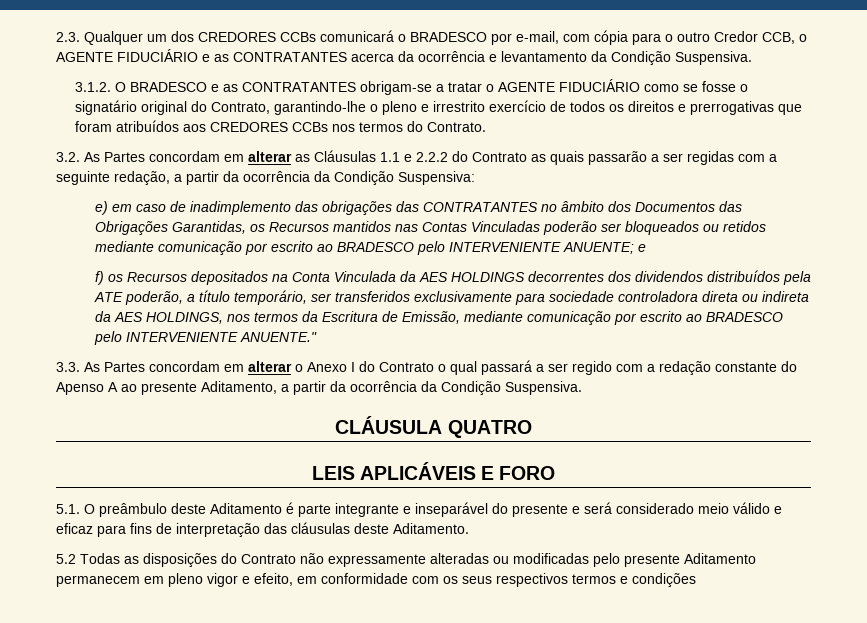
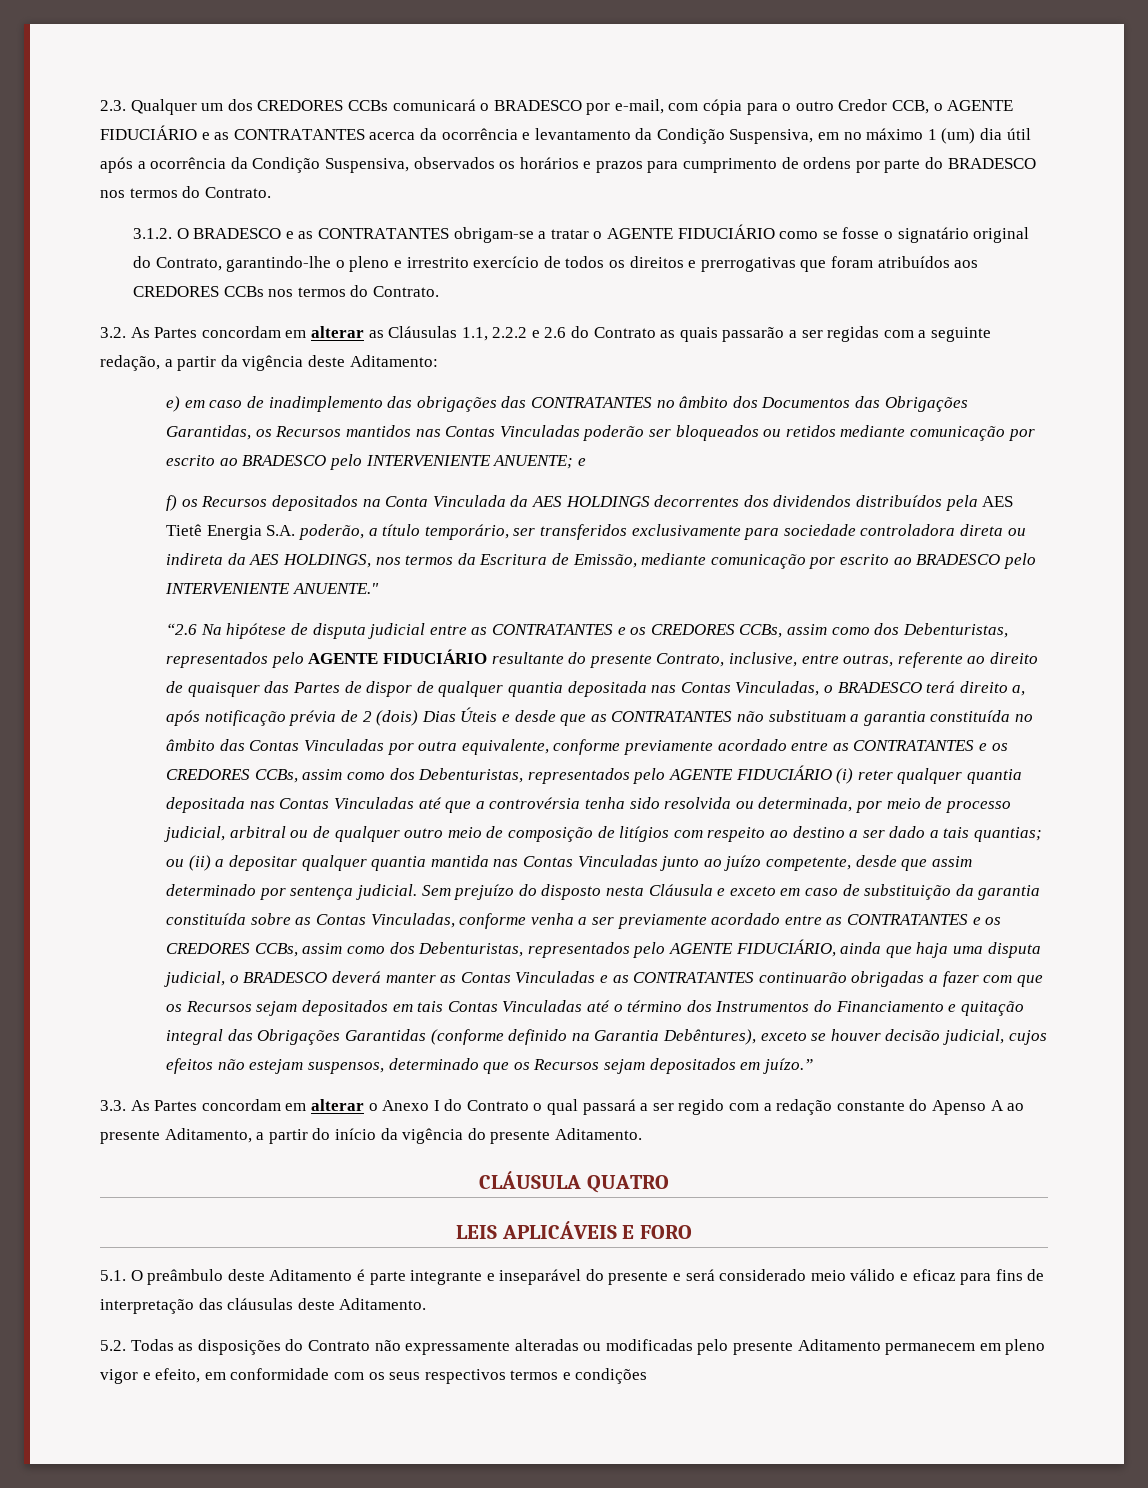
[675,51,752,65] Suspensiva. -> [729,128,1031,144] [100,157,1036,173] [100,186,271,198] Suspensiva, em no máximo 1 (um) dia útil após a ocorrência da Condição Suspensiva, observados os horários e prazos para cumprimento de ordens por parte do BRADESCO nos termos do Contrato.
[380,152,448,162] 1.1 e 2.2.2 -> [461,327,567,341] 1.1, 2.2.2 e 2.6
[243,171,475,185] ocorrência da Condição Suspensiva: -> [242,355,438,371] vigência deste Aditamento:
[93,292,123,302] ATE -> [982,496,1014,507] [166,524,296,540] AES Tietê Energia S.A.
(317, 337) none -> [166,623,1008,639] [166,649,1038,668] [166,681,1026,697] [166,707,1033,726] [166,739,1008,755] [166,765,1022,784] [166,797,1011,813] [164,826,1043,842] [166,855,972,871] [166,884,1041,900] [166,913,1002,929] [166,939,1041,958] [164,971,1043,987] [166,1000,1024,1016] [166,1029,1047,1045] [166,1058,813,1074] // “2.6 Na hipótese de disputa judicial entre as CONTRATANTES e os CREDORES CCBs, assim como dos Debenturistas, representados pelo AGENTE FIDUCIÁRIO resultante do presente Contrato, inclusive, entre outras, referente ao direito de quaisquer das Partes de dispor de qualquer quantia depositada nas Contas Vinculadas, o BRADESCO terá direito a, após notificação prévia de 2 (dois) Dias Úteis e desde que as CONTRATANTES não substituam a garantia constituída no âmbito das Contas Vinculadas por outra equivalente, conforme previamente acordado entre as CONTRATANTES e os CREDORES CCBs, assim como dos Debenturistas, representados pelo AGENTE FIDUCIÁRIO (i) reter qualquer quantia depositada nas Contas Vinculadas até que a controvérsia tenha sido resolvida ou determinada, por meio de processo judicial, arbitral ou de qualquer outro meio de composição de litígios com respeito ao destino a ser dado a tais quantias; ou (ii) a depositar qualquer quantia mantida nas Contas Vinculadas junto ao juízo competente, desde que assim determinado por sentença judicial. Sem prejuízo do disposto nesta Cláusula e exceto em caso de substituição da garantia constituída sobre as Contas Vinculadas, conforme venha a ser previamente acordado entre as CONTRATANTES e os CREDORES CCBs, assim como dos Debenturistas, representados pelo AGENTE FIDUCIÁRIO, ainda que haja uma disputa judicial, o BRADESCO deverá manter as Contas Vinculadas e as CONTRATANTES continuarão obrigadas a fazer com que os Recursos sejam depositados em tais Contas Vinculadas até o término dos Instrumentos do Financiamento e quitação integral das Obrigações Garantidas (conforme definido na Garantia Debêntures), exceto se houver decisão judicial, cujos efeitos não estejam suspensos, determinado que os Recursos sejam depositados em juízo.”
[330,381,582,395] da ocorrência da Condição Suspensiva. -> [312,1128,642,1144] do início da vigência do presente Aditamento.
[56,554,76,564] 5.2 -> [100,1340,126,1351] 5.2.

